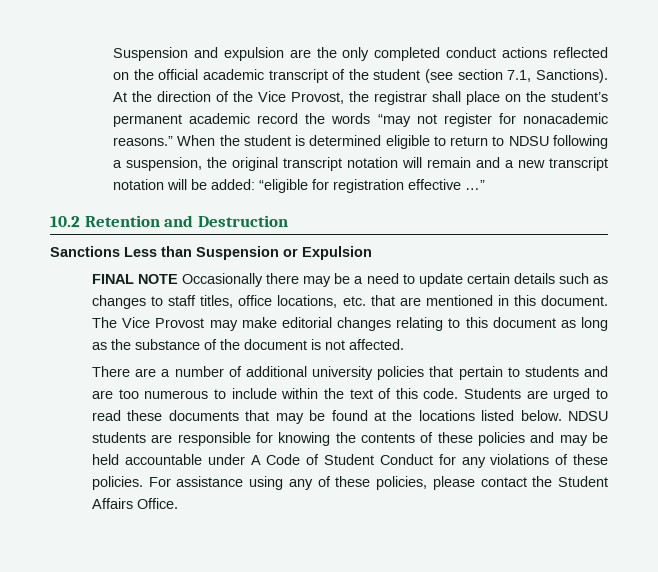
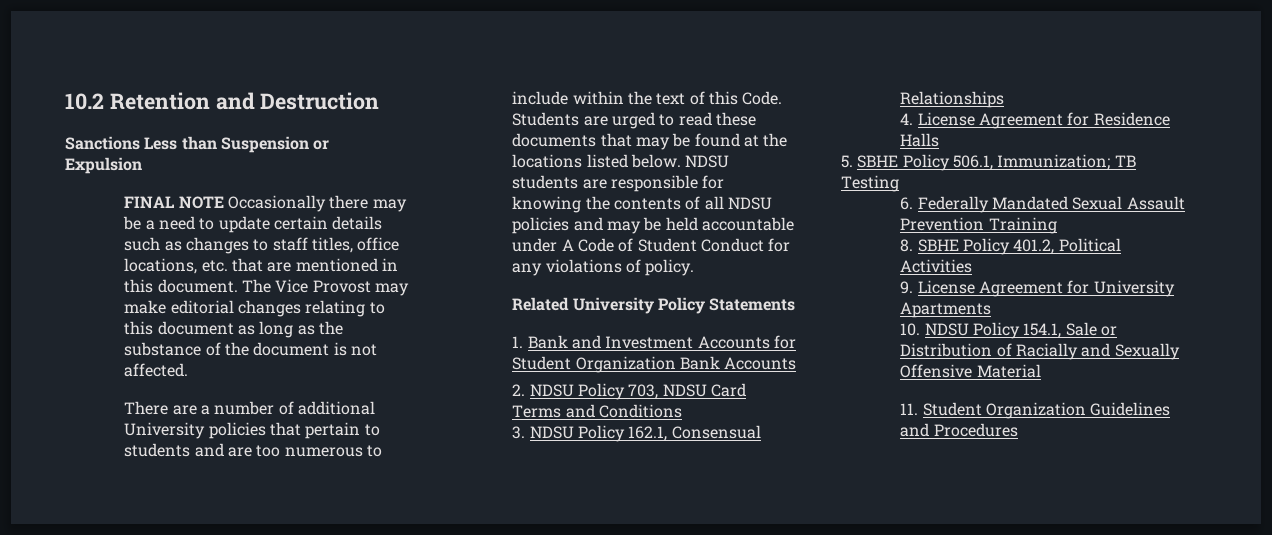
[113,47,608,61] [113,69,608,83] [113,91,608,105] [113,113,608,127] [113,135,608,149] [113,157,609,171] [113,179,486,193] Suspension and expulsion are the only completed conduct actions reflected on the official academic transcript of the student (see section 7.1, Sanctions). At the direction of the Vice Provost, the registrar shall place on the student’s permanent academic record the words “may not register for nonacademic reasons.” When the student is determined eligible to return to NDSU following a suspension, the original transcript notation will remain and a new transcript notation will be added: “eligible for registration effective …” // -> (65, 101) none
[312,366,374,380] university -> [124,422,206,439] University
[423,388,459,399] code. -> [742,91,783,105] Code.
[437,432,473,443] these -> [704,196,772,210] all NDSU
[573,454,609,465] [92,476,608,490] [92,498,179,509] these policies. For assistance using any of these policies, please contact the Student Affairs Office. -> [645,259,695,276] [512,297,796,314] [512,335,796,349] [512,356,797,373] [512,383,746,400] [512,404,683,418] [512,425,761,442] [900,91,1005,108] [900,112,1170,129] [900,133,940,147] [841,154,1136,171] [841,175,899,192] [900,196,1185,213] [900,217,1057,234] [900,238,1121,255] [900,259,973,273] [900,280,1175,297] [900,302,992,318] [900,322,1117,339] [900,343,1180,360] [900,364,1041,378] [900,402,1171,419] [900,423,1018,437] policy. // Related University Policy Statements // 1. Bank and Investment Accounts for Student Organization Bank Accounts // 2. NDSU Policy 703, NDSU Card Terms and Conditions // 3. NDSU Policy 162.1, Consensual Relationships // 4. License Agreement for Residence Halls // 5. SBHE Policy 506.1, Immunization; TB Testing // 6. Federally Mandated Sexual Assault Prevention Training // 8. SBHE Policy 401.2, Political Activities // 9. License Agreement for University Apartments // 10. NDSU Policy 154.1, Sale or Distribution of Racially and Sexually Offensive Material // 11. Student Organization Guidelines and Procedures

